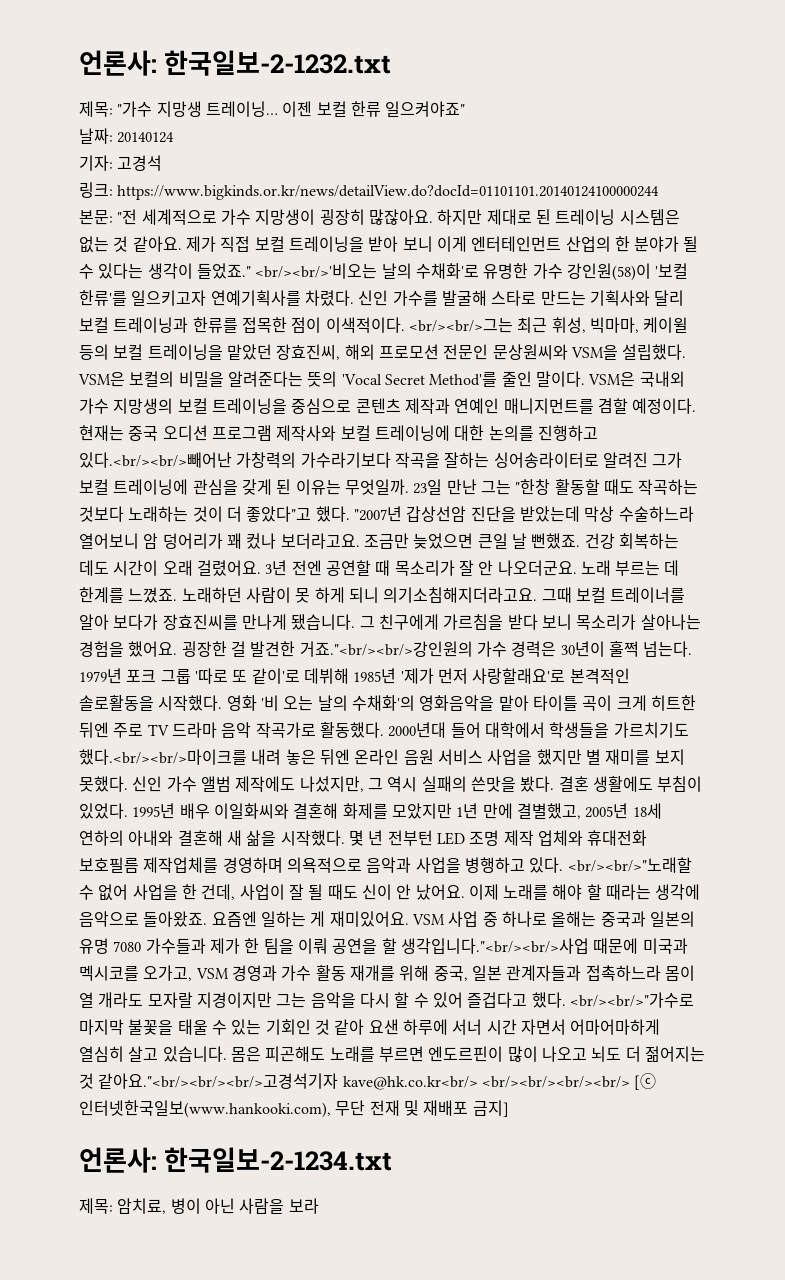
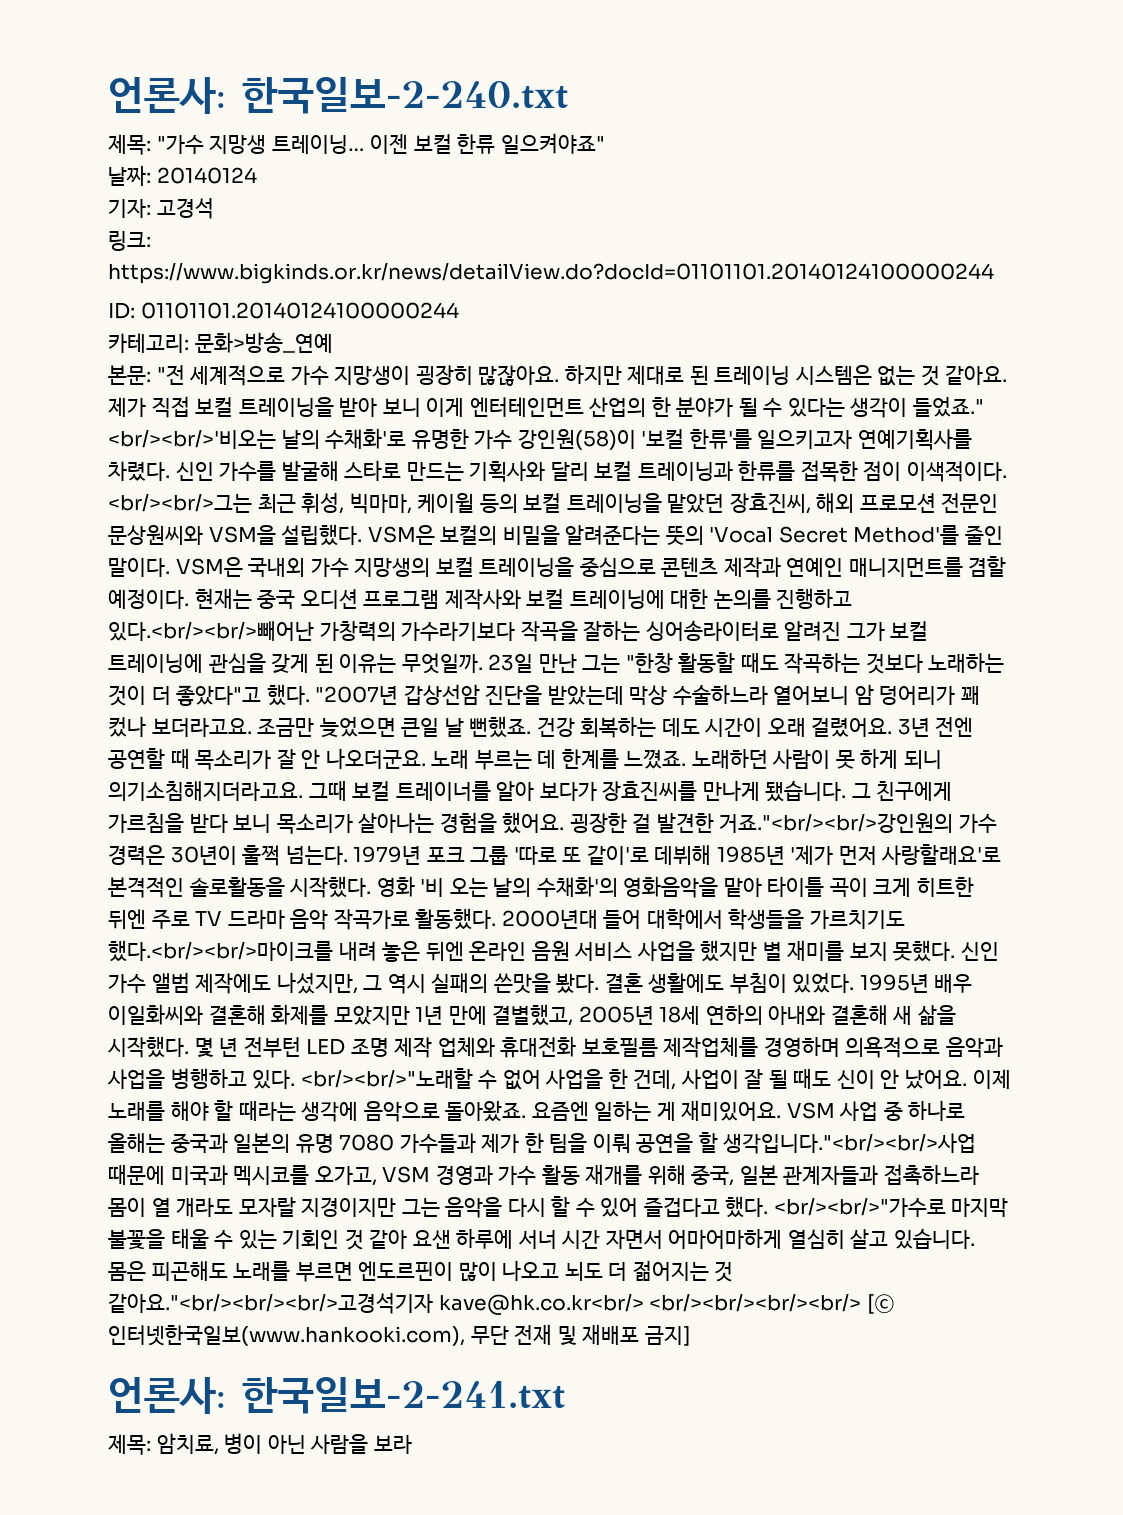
[79,50,392,76] 언론사: 한국일보-2-1232.txt -> [108,77,568,114] 언론사: 한국일보-2-240.txt
(660, 192) none -> [108,302,459,319] [108,332,333,353] // ID: 01101101.20140124100000244 // 카테고리: 문화>방송_연예
[164,1147,393,1173] 한국일보-2-1234.txt -> [242,1377,565,1414] 한국일보-2-241.txt

